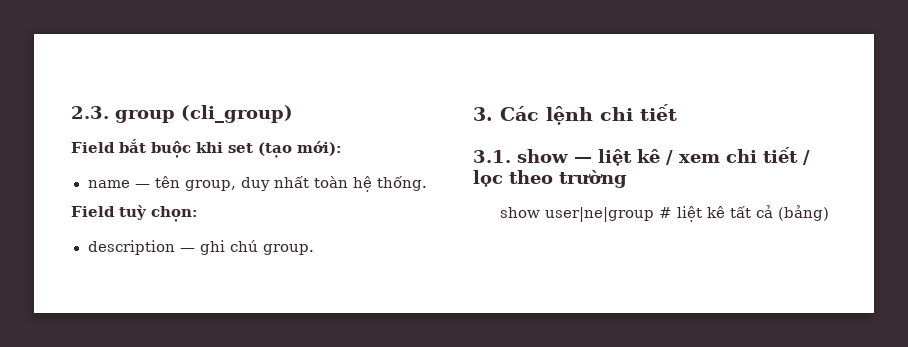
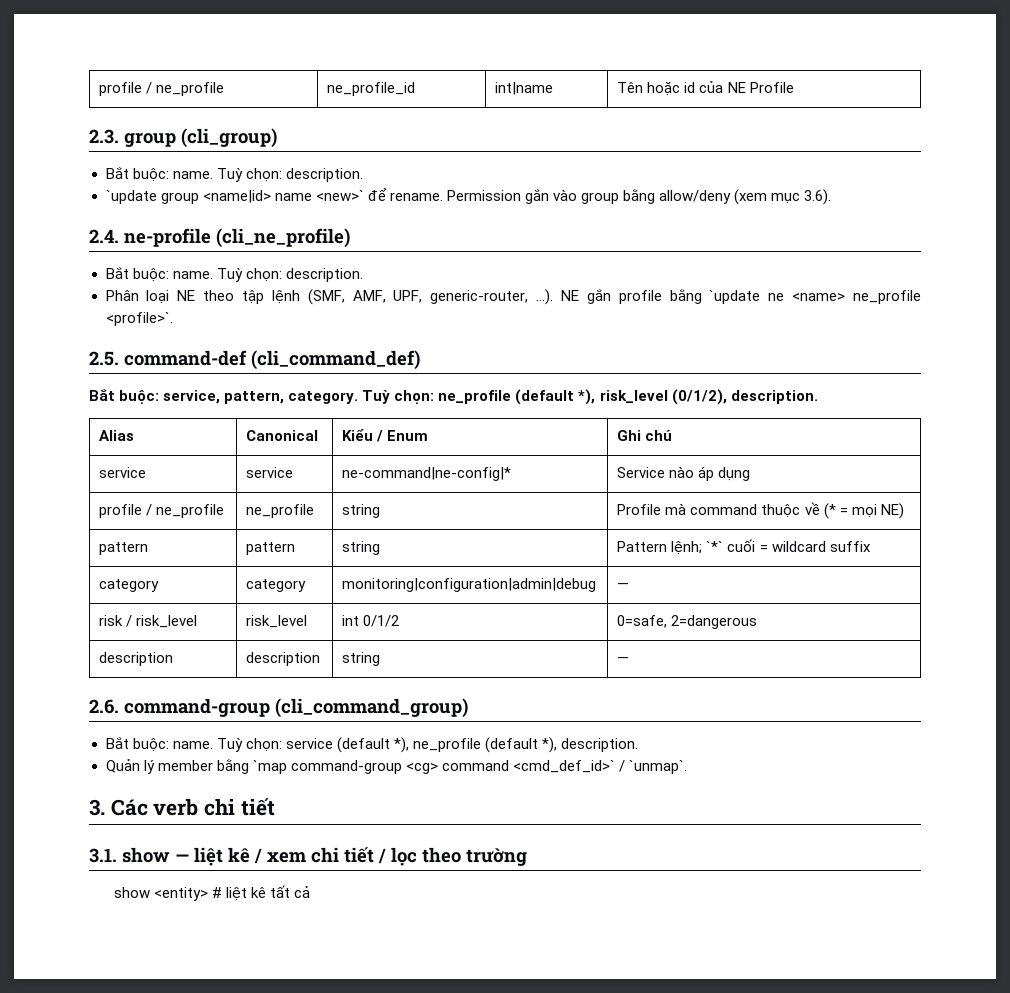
[71,105,293,123] [71,139,342,158] [87,176,427,192] [71,205,198,222] [87,240,314,255] 2.3. group (cli_group) // Field bắt buộc khi set (tạo mới): // name — tên group, duy nhất toàn hệ thống. // Field tuỳ chọn: // description — ghi chú group. -> [99,82,225,96] [327,82,416,96] [495,82,554,95] [617,81,794,96] [89,128,277,148] [105,167,363,182] [105,188,832,205] [89,228,350,248] [105,267,363,282] [105,289,921,305] [105,312,173,326] [89,350,420,370] [89,389,818,405] [99,430,135,441] [246,430,319,441] [342,429,429,442] [617,430,673,441] [99,467,147,478] [246,467,294,478] [342,467,512,481] [617,466,751,481] [99,504,225,518] [246,504,315,518] [342,504,381,518] [617,502,904,519] [99,542,149,555] [246,542,296,555] [342,541,381,555] [617,539,871,555] [99,579,160,592] [246,579,307,592] [342,578,597,592] [617,583,630,589] [99,615,198,628] [246,615,308,628] [342,615,400,627] [617,615,758,629] [99,652,174,666] [246,652,321,666] [342,652,381,666] [617,657,630,663] [89,698,468,718] [105,737,639,753] [105,759,687,774] profile / ne_profile | ne_profile_id | int|name | Tên hoặc id của NE Profile // 2.3. group (cli_group) // Bắt buộc: name. Tuỳ chọn: description. // `update group <name|id> name <new>` để rename. Permission gắn vào group bằng allow/deny (xem mục 3.6). // 2.4. ne-profile (cli_ne_profile) // Bắt buộc: name. Tuỳ chọn: description. // Phân loại NE theo tập lệnh (SMF, AMF, UPF, generic-router, …). NE gắn profile bằng `update ne <name> ne_profile <profile>`. // 2.5. command-def (cli_command_def) // Bắt buộc: service, pattern, category. Tuỳ chọn: ne_profile (default *), risk_level (0/1/2), description. // Alias | Canonical | Kiểu / Enum | Ghi chú // service | service | ne-command|ne-config|* | Service nào áp dụng // profile / ne_profile | ne_profile | string | Profile mà command thuộc về (* = mọi NE) // pattern | pattern | string | Pattern lệnh; `*` cuối = wildcard suffix // category | category | monitoring|configuration|admin|debug | — // risk / risk_level | risk_level | int 0/1/2 | 0=safe, 2=dangerous // description | description | string | — // 2.6. command-group (cli_command_group) // Bắt buộc: name. Tuỳ chọn: service (default *), ne_profile (default *), description. // Quản lý member bằng `map command-group <cg> command <cmd_def_id>` / `unmap`.
[546,106,593,125] lệnh -> [153,799,199,816] verb
[545,207,655,222] user|ne|group -> [153,887,208,901] <entity>
[778,205,830,221] (bảng) -> (311, 892) none

